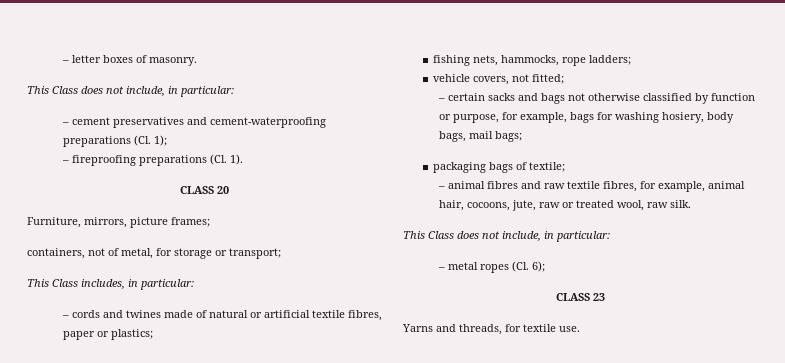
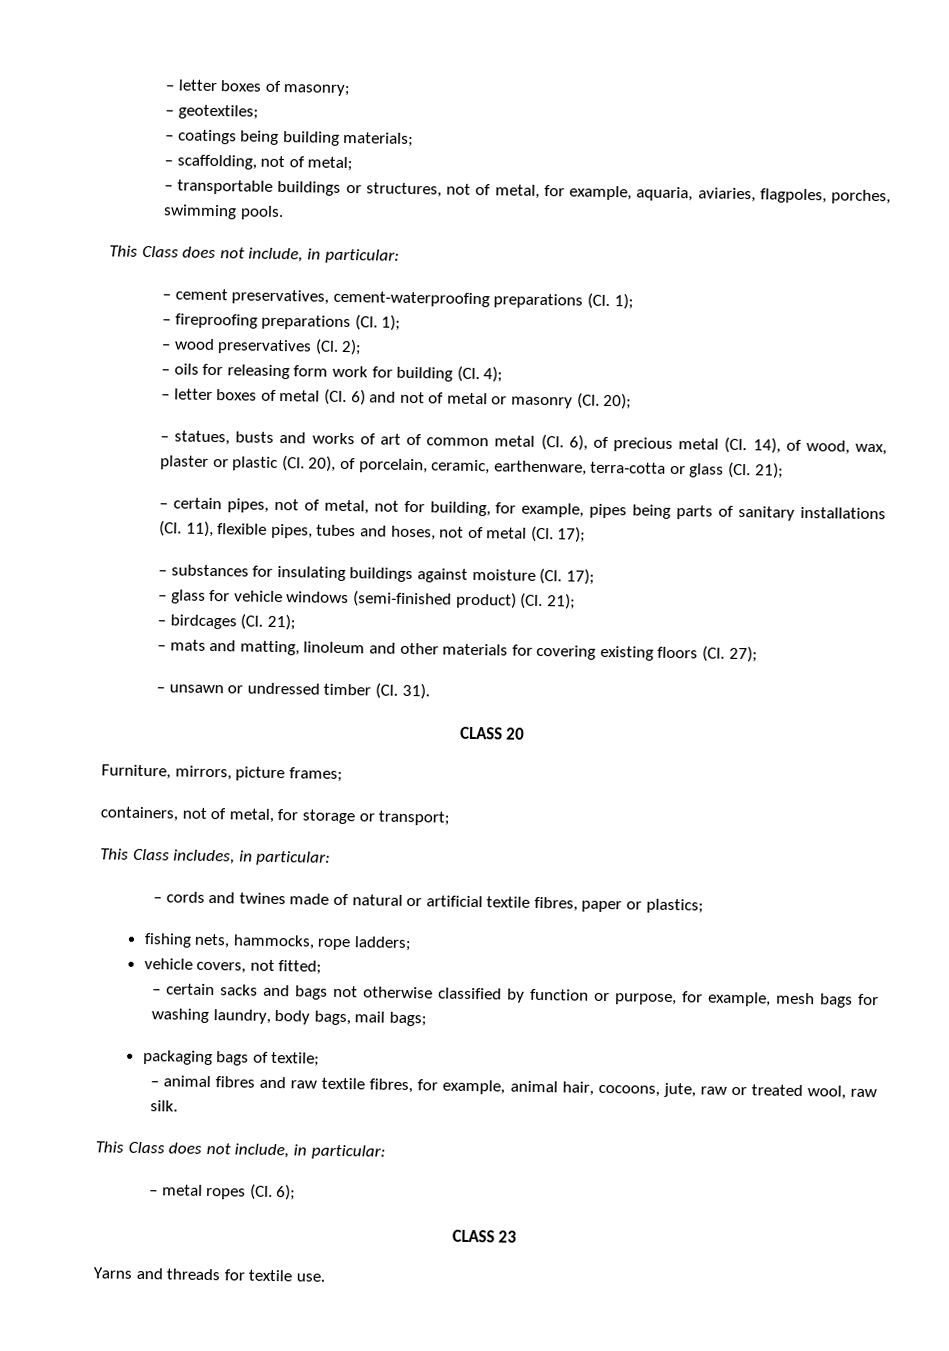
[61,55,197,66] – letter boxes of masonry. -> [164,79,351,97] [164,104,259,120] [164,129,415,148] [163,154,354,172] [163,179,891,205] [162,204,284,221] – letter boxes of masonry; // – geotextiles; // – coatings being building materials; // – scaffolding, not of metal; // – transportable buildings or structures, not of metal, for example, aquaria, aviaries, flagpoles, porches, swimming pools.
[112,117,207,128] preservatives and -> [231,289,330,305] preservatives,
[229,154,243,165] 1). -> [381,314,402,331] [160,338,363,356] [160,363,504,383] [160,388,633,410] [159,430,887,456] [159,455,784,479] [158,497,887,521] [158,520,587,543] [157,564,595,585] [157,589,576,610] [156,613,296,631] [156,639,758,663] [155,682,430,700] 1); // – wood preservatives (Cl. 2); // – oils for releasing form work for building (Cl. 4); // – letter boxes of metal (Cl. 6) and not of metal or masonry (Cl. 20); // – statues, busts and works of art of common metal (Cl. 6), of precious metal (Cl. 14), of wood, wax, plaster or plastic (Cl. 20), of porcelain, ceramic, earthenware, terra-cotta or glass (Cl. 21); // – certain pipes, not of metal, not for building, for example, pipes being parts of sanitary installations (Cl. 11), flexible pipes, tubes and hoses, not of metal (Cl. 17); // – substances for insulating buildings against moisture (Cl. 17); // – glass for vehicle windows (semi-finished product) (Cl. 21); // – birdcages (Cl. 21); // – mats and matting, linoleum and other materials for covering existing floors (Cl. 27); // – unsawn or undressed timber (Cl. 31).
(567, 117) none -> [775,992,815,1005] mesh
[661,112,704,123] hosiery, -> [212,1009,271,1024] laundry,
[459,324,502,335] threads, -> [166,1268,221,1281] threads

